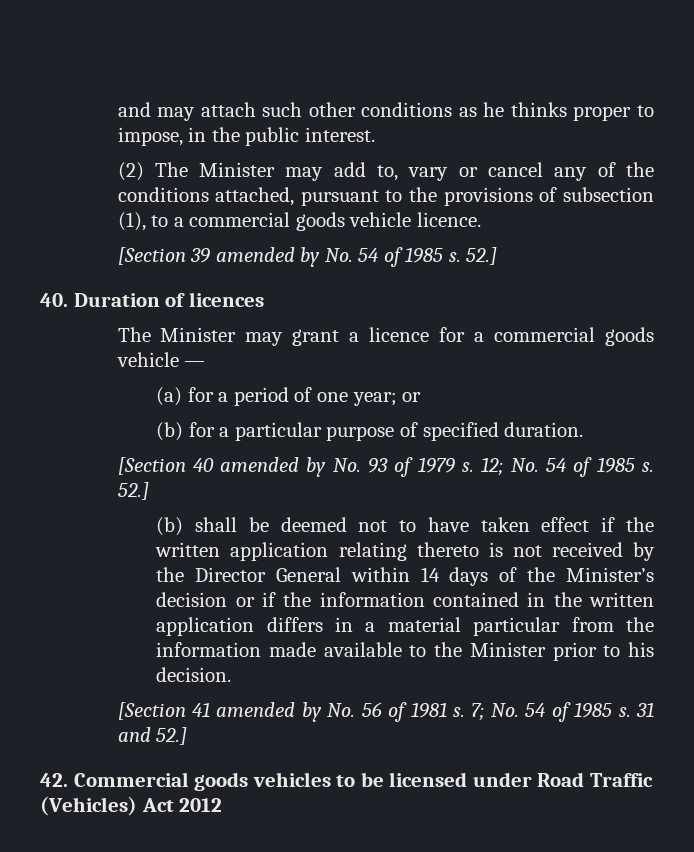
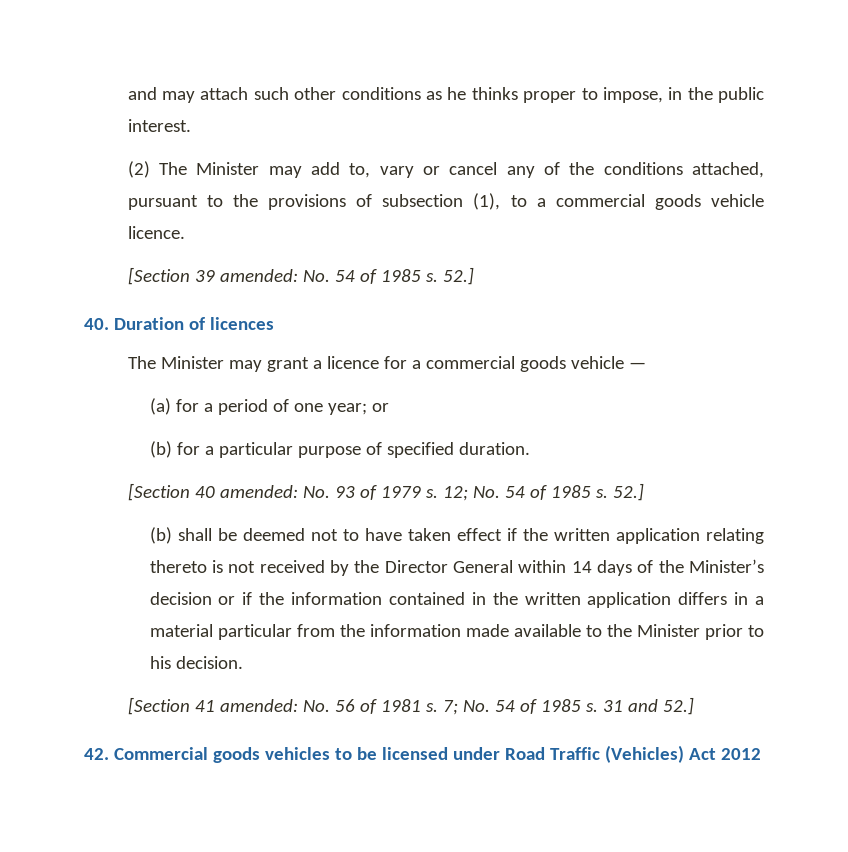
[215,247,321,267] amended by -> [219,269,298,282] amended:
[220,457,327,477] amended by -> [219,485,298,498] amended:
[216,702,322,722] amended by -> [219,699,298,712] amended:

